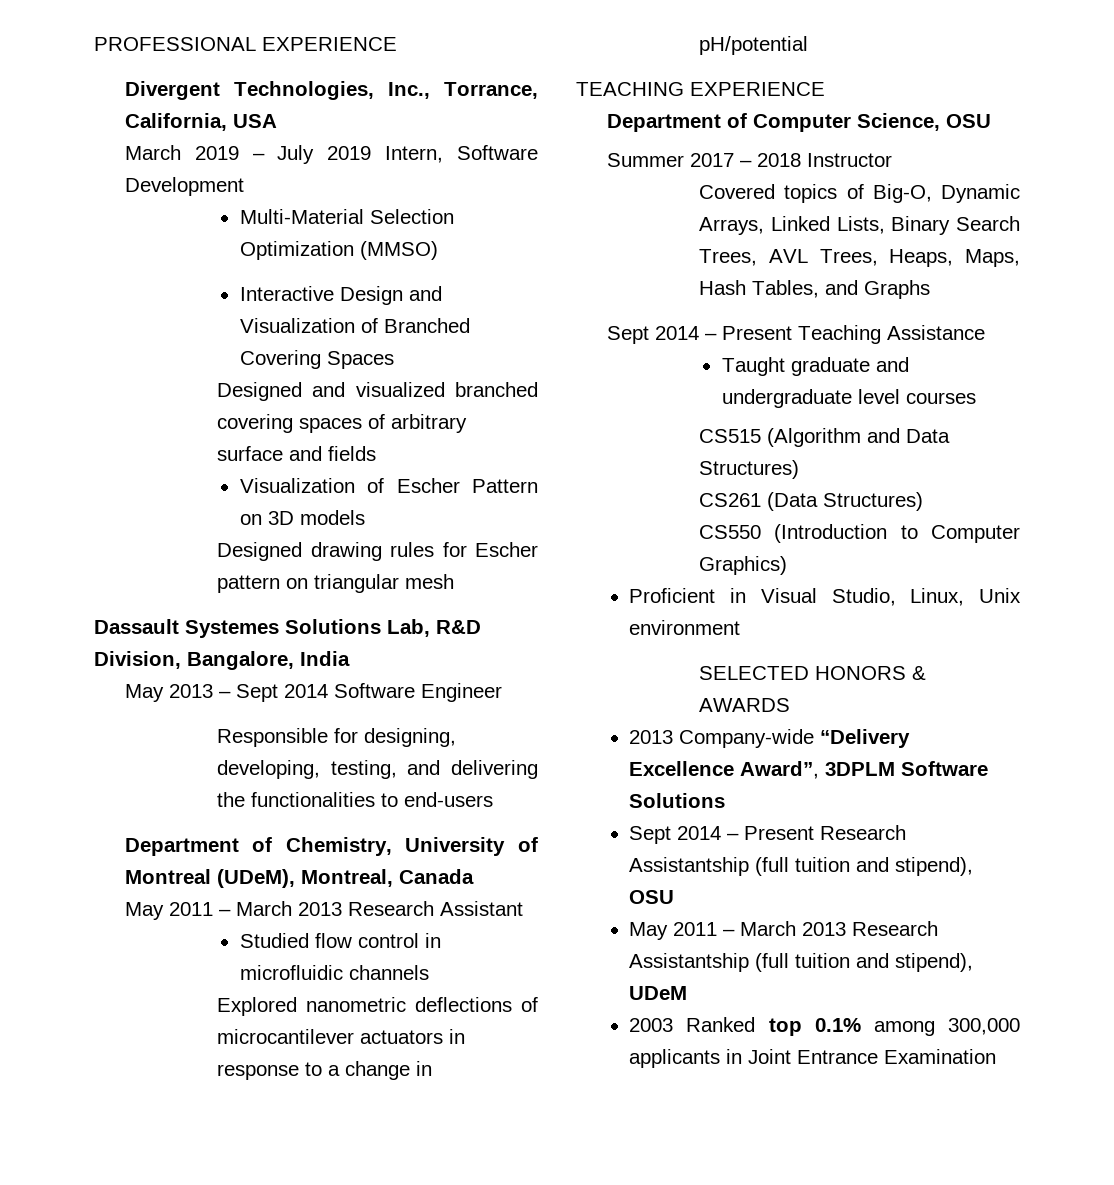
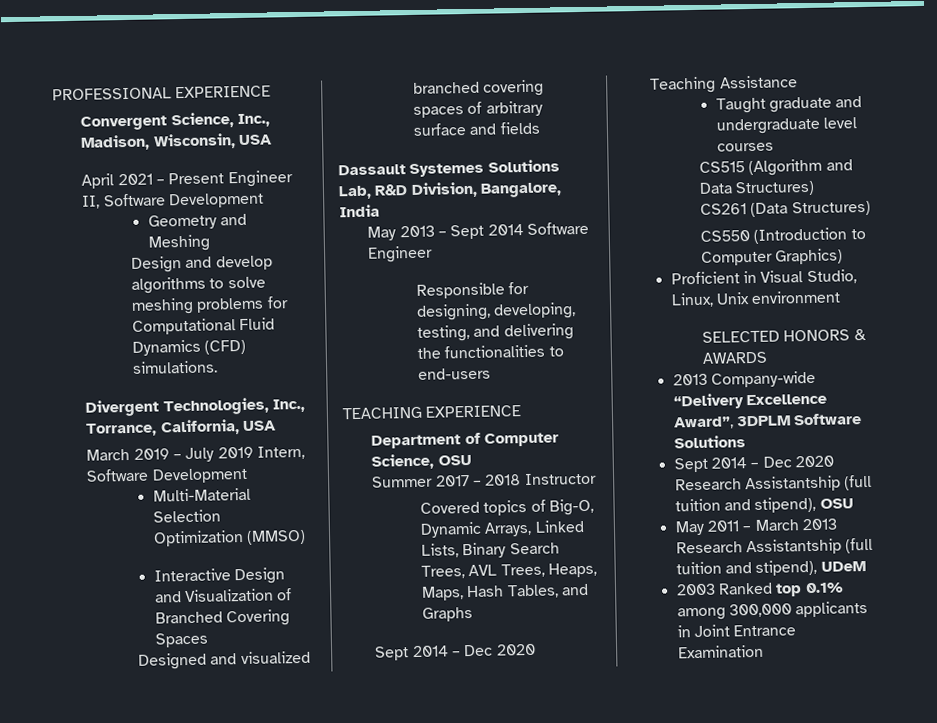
(397, 44) none -> [80,112,270,131] [80,133,272,151] [81,170,293,189] [82,192,264,209] [147,213,247,230] [147,234,211,252] [130,255,273,273] [130,276,266,294] [130,296,289,315] [131,317,276,335] [131,339,247,356] [131,360,218,374] // Convergent Science, Inc., Madison, Wisconsin, USA // April 2021 – Present Engineer II, Software Development // Geometry and Meshing // Design and develop algorithms to solve meshing problems for Computational Fluid Dynamics (CFD) simulations.
[239,478,538,493] [239,510,365,525] [217,542,538,561] [217,574,455,593] // Visualization of Escher Pattern on 3D models // Designed drawing rules for Escher pattern on triangular mesh -> (540, 128) none
[124,837,538,856] [124,869,474,888] [124,901,523,920] [239,933,441,948] [239,965,429,980] [217,997,538,1016] [217,1029,466,1044] [217,1061,433,1080] [699,36,809,55] // Department of Chemistry, University of Montreal (UDeM), Montreal, Canada // May 2011 – March 2013 Research Assistant // Studied flow control in microfluidic channels // Explored nanometric deflections of microcantilever actuators in response to a change in pH/potential -> (491, 373) none
[721,326,792,340] Present -> [463,643,536,657] Dec 2020
[744,826,815,840] Present -> [762,455,835,468] Dec 2020

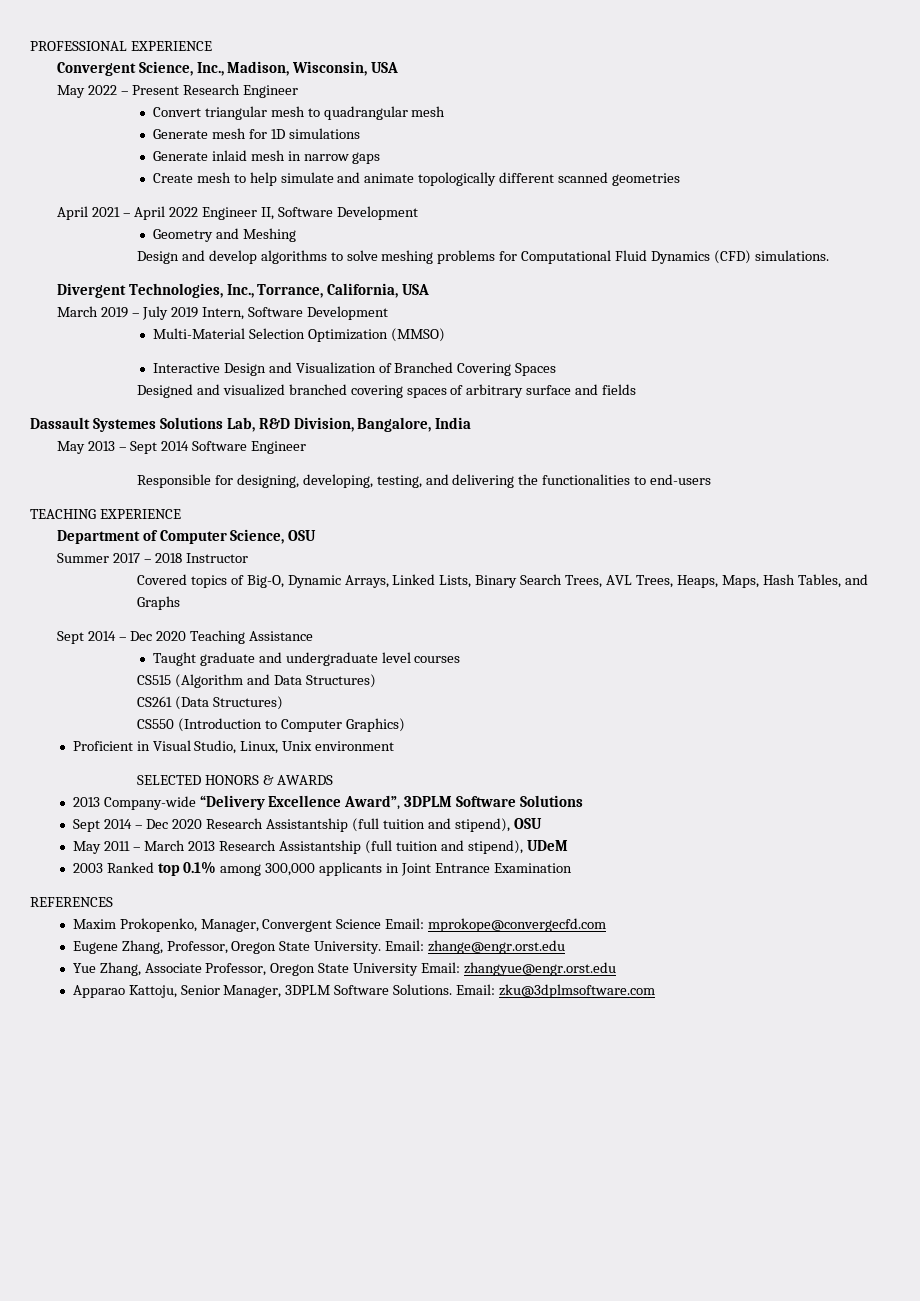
(272, 140) none -> [56,84,299,98] [152,106,446,120] [152,128,360,139] [152,150,381,164] [152,172,681,186] // May 2022 – Present Research Engineer // Convert triangular mesh to quadrangular mesh // Generate mesh for 1D simulations // Generate inlaid mesh in narrow gaps // Create mesh to help simulate and animate topologically different scanned geometries
[168,172,225,185] Present -> [134,206,199,220] April 2022
(764, 651) none -> [30,897,113,907] [72,918,607,932] [72,940,566,954] [72,962,617,976] [72,984,656,998] // REFERENCES // Maxim Prokopenko, Manager, Convergent Science Email: mprokope@convergecfd.com // Eugene Zhang, Professor, Oregon State University. Email: zhange@engr.orst.edu // Yue Zhang, Associate Professor, Oregon State University Email: zhangyue@engr.orst.edu // Apparao Kattoju, Senior Manager, 3DPLM Software Solutions. Email: zku@3dplmsoftware.com

